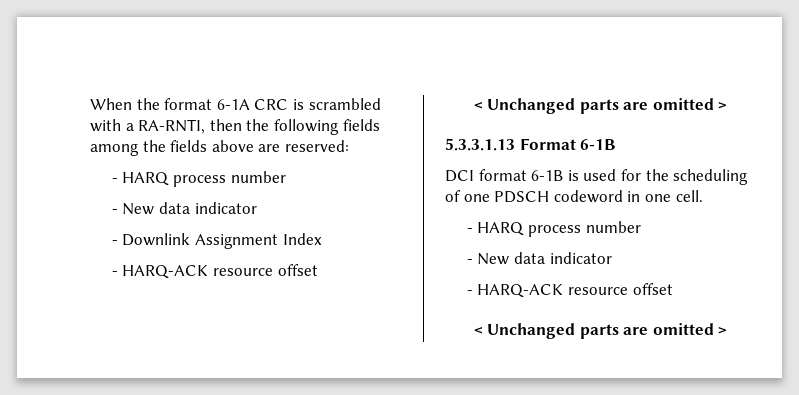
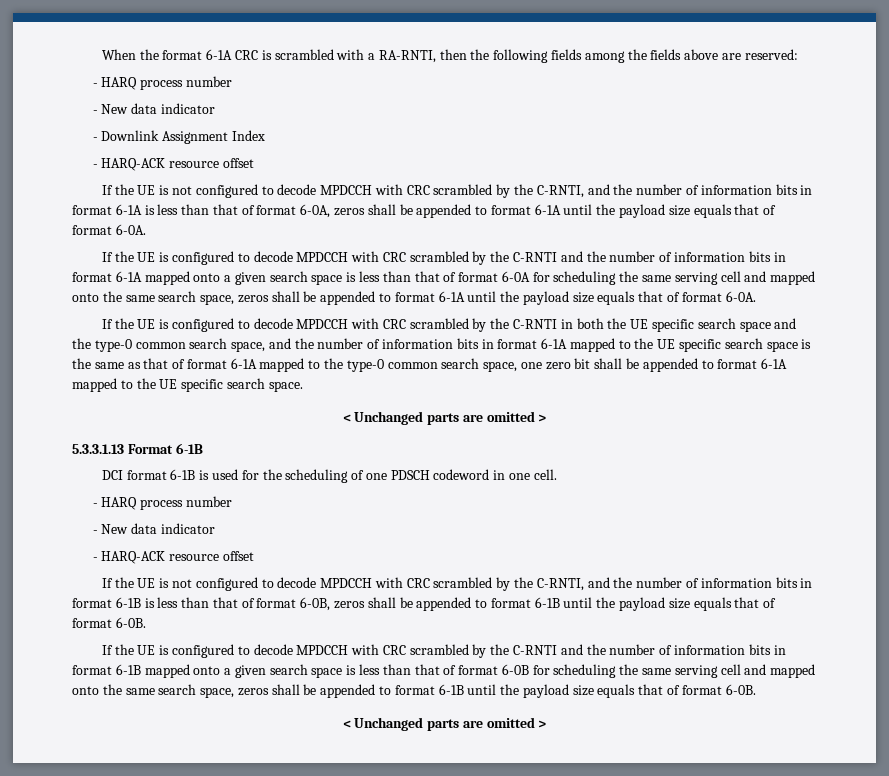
(318, 270) none -> [101,184,813,198] [72,204,777,218] [72,224,146,235] [101,251,786,265] [72,271,816,285] [72,291,756,305] [101,318,797,332] [72,338,812,352] [72,358,788,372] [72,378,303,392] // If the UE is not configured to decode MPDCCH with CRC scrambled by the C-RNTI, and the number of information bits in format 6-1A is less than that of format 6-0A, zeros shall be appended to format 6-1A until the payload size equals that of format 6-0A. // If the UE is configured to decode MPDCCH with CRC scrambled by the C-RNTI and the number of information bits in format 6-1A mapped onto a given search space is less than that of format 6-0A for scheduling the same serving cell and mapped onto the same search space, zeros shall be appended to format 6-1A until the payload size equals that of format 6-0A. // If the UE is configured to decode MPDCCH with CRC scrambled by the C-RNTI in both the UE specific search space and the type-0 common search space, and the number of information bits in format 6-1A mapped to the UE specific search space is the same as that of format 6-1A mapped to the type-0 common search space, one zero bit shall be appended to format 6-1A mapped to the UE specific search space.
(673, 289) none -> [101,577,813,591] [72,597,777,611] [72,617,146,628] [101,644,786,658] [72,664,816,678] [72,684,756,698] // If the UE is not configured to decode MPDCCH with CRC scrambled by the C-RNTI, and the number of information bits in format 6-1B is less than that of format 6-0B, zeros shall be appended to format 6-1B until the payload size equals that of format 6-0B. // If the UE is configured to decode MPDCCH with CRC scrambled by the C-RNTI and the number of information bits in format 6-1B mapped onto a given search space is less than that of format 6-0B for scheduling the same serving cell and mapped onto the same search space, zeros shall be appended to format 6-1B until the payload size equals that of format 6-0B.

